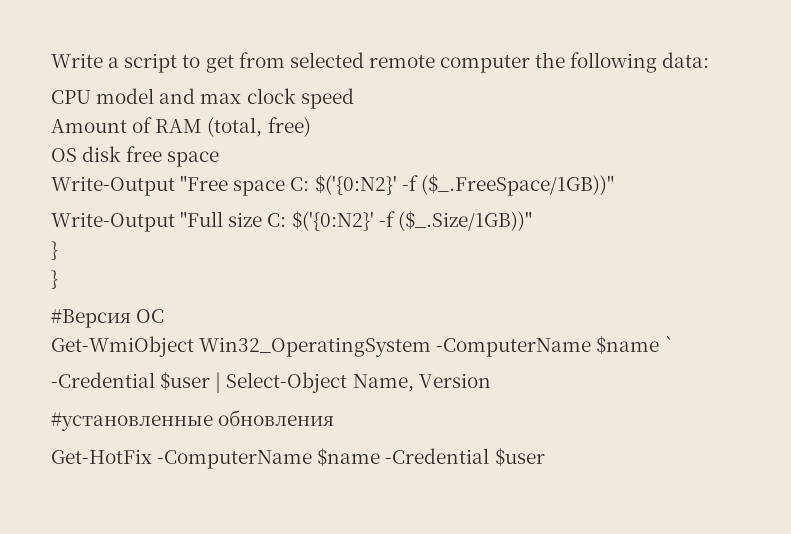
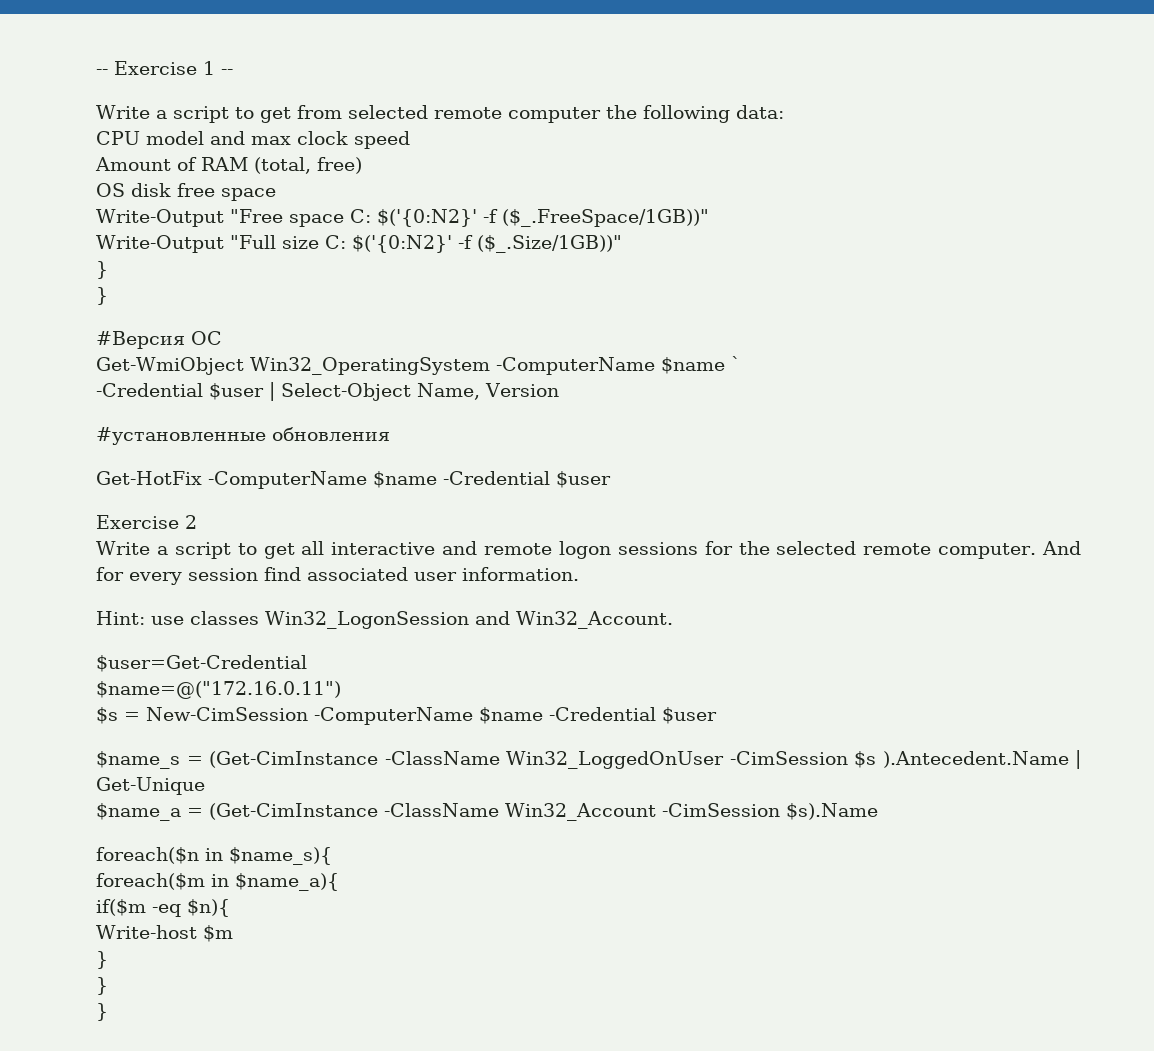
(51, 60) none -> [96,61,233,75] -- Exercise 1 -- //
(545, 457) none -> [96,515,197,529] [96,541,1081,559] [96,567,579,585] [96,611,673,629] [96,655,307,672] [96,681,341,699] [96,707,717,725] [96,750,1081,769] [96,777,205,795] [96,803,878,821] [96,847,332,865] [96,873,339,891] [96,899,230,917] [96,925,233,942] [96,951,108,969] [96,977,108,995] [96,1003,108,1021] // Exercise 2 // Write a script to get all interactive and remote logon sessions for the selected remote computer. And for every session find associated user information. // Hint: use classes Win32_LogonSession and Win32_Account. // $user=Get-Credential // $name=@("172.16.0.11") // $s = New-CimSession -ComputerName $name -Credential $user // $name_s = (Get-CimInstance -ClassName Win32_LoggedOnUser -CimSession $s ).Antecedent.Name | Get-Unique // $name_a = (Get-CimInstance -ClassName Win32_Account -CimSession $s).Name // foreach($n in $name_s){ // foreach($m in $name_a){ // if($m -eq $n){ // Write-host $m // } // } // }

